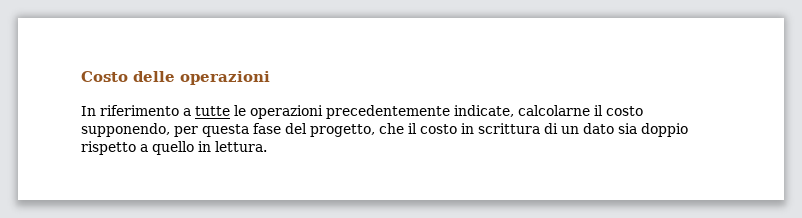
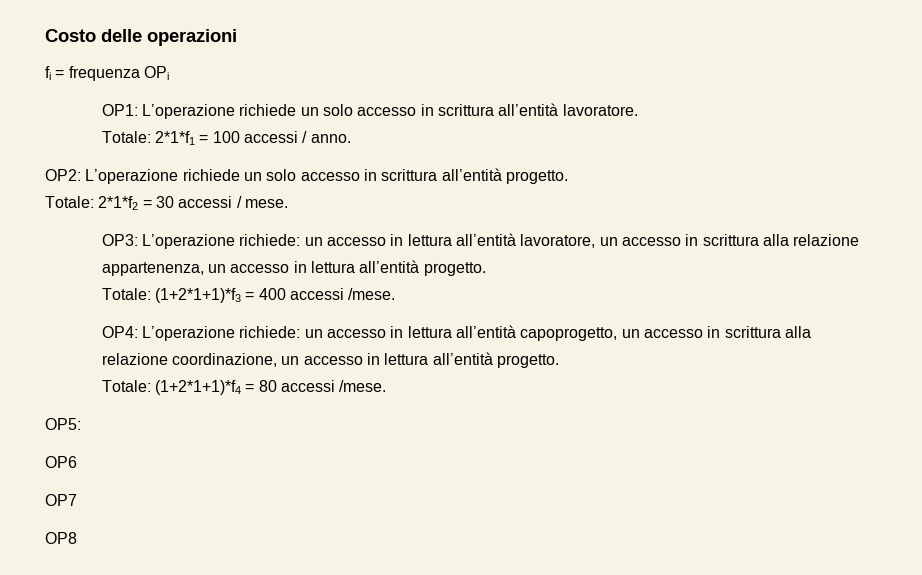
[81,105,643,119] [81,123,688,137] [81,141,267,155] In riferimento a tutte le operazioni precedentemente indicate, calcolarne il costo supponendo, per questa fase del progetto, che il costo in scrittura di un dato sia doppio rispetto a quello in lettura. -> [45,66,169,81] [101,103,638,119] [101,131,351,145] [45,168,568,184] [45,196,288,210] [101,233,860,249] [101,260,486,276] [101,288,396,303] [101,325,812,341] [101,352,560,368] [101,380,387,395] [45,418,81,430] [45,456,77,468] [45,494,77,506] [45,532,77,544] fi = frequenza OPi // OP1: L’operazione richiede un solo accesso in scrittura all’entità lavoratore. // Totale: 2*1*f1 = 100 accessi / anno. // OP2: L’operazione richiede un solo accesso in scrittura all’entità progetto. // Totale: 2*1*f2 = 30 accessi / mese. // OP3: L’operazione richiede: un accesso in lettura all’entità lavoratore, un accesso in scrittura alla relazione appartenenza, un accesso in lettura all’entità progetto. // Totale: (1+2*1+1)*f3 = 400 accessi /mese. // OP4: L’operazione richiede: un accesso in lettura all’entità capoprogetto, un accesso in scrittura alla relazione coordinazione, un accesso in lettura all’entità progetto. // Totale: (1+2*1+1)*f4 = 80 accessi /mese. // OP5: // OP6 // OP7 // OP8

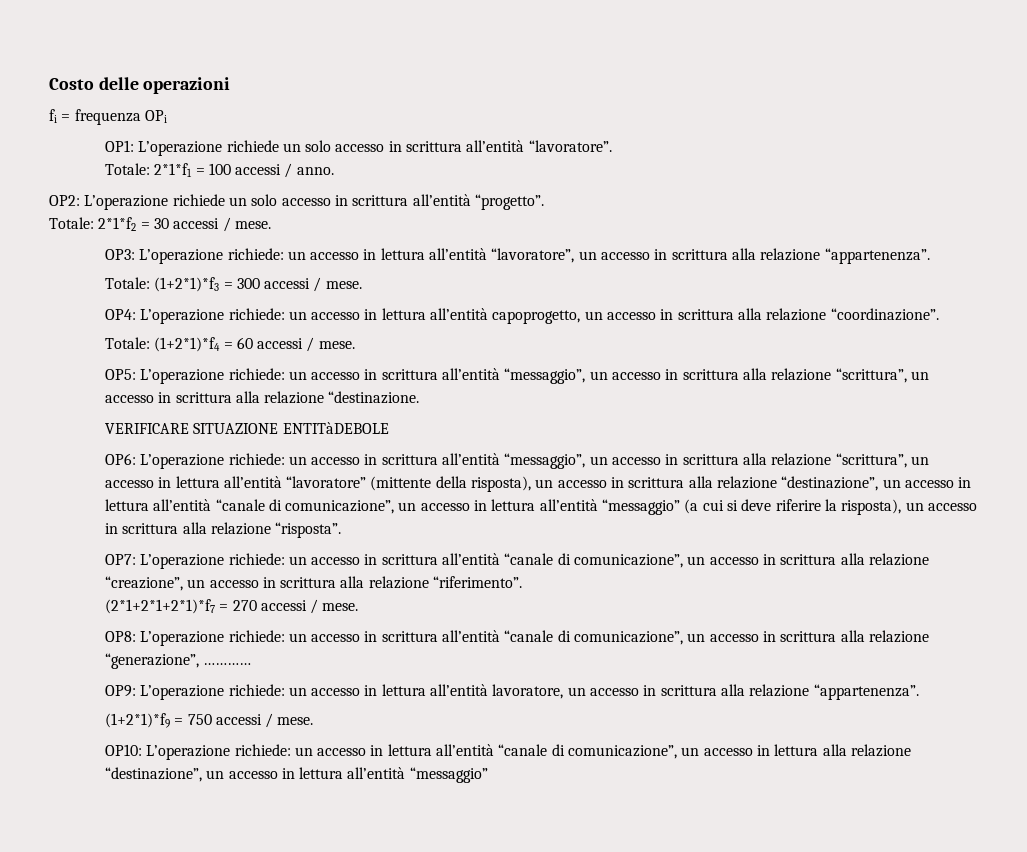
[562,104,638,116] lavoratore. -> [528,140,612,152] “lavoratore”.
[505,170,568,184] progetto. -> [474,194,544,210] “progetto”.
[520,234,860,248] [101,260,486,276] [101,288,396,303] lavoratore, un accesso in scrittura alla relazione appartenenza, un accesso in lettura all’entità progetto. // Totale: (1+2*1+1)*f3 = 400 accessi /mese. -> [491,248,930,264] [104,277,362,292] “lavoratore”, un accesso in scrittura alla relazione “appartenenza”. // Totale: (1+2*1)*f3 = 300 accessi / mese.
[172,352,560,368] [101,380,387,395] [45,418,81,430] [45,456,77,468] [45,494,77,506] [45,532,77,544] coordinazione, un accesso in lettura all’entità progetto. // Totale: (1+2*1+1)*f4 = 80 accessi /mese. // OP5: // OP6 // OP7 // OP8 -> [830,308,939,321] [104,337,355,352] [104,368,930,384] [104,391,420,404] [104,422,389,434] [104,453,930,469] [104,476,972,492] [104,499,977,515] [104,522,342,538] [104,553,930,569] [104,576,523,591] [104,599,359,614] [104,630,930,646] [104,653,252,669] [104,684,919,700] [104,713,314,728] [104,744,912,760] [104,767,488,783] “coordinazione”. // Totale: (1+2*1)*f4 = 60 accessi / mese. // OP5: L’operazione richiede: un accesso in scrittura all’entità “messaggio”, un accesso in scrittura alla relazione “scrittura”, un accesso in scrittura alla relazione “destinazione. // VERIFICARE SITUAZIONE ENTITàDEBOLE // OP6: L’operazione richiede: un accesso in scrittura all’entità “messaggio”, un accesso in scrittura alla relazione “scrittura”, un accesso in lettura all’entità “lavoratore” (mittente della risposta), un accesso in scrittura alla relazione “destinazione”, un accesso in lettura all’entità “canale di comunicazione”, un accesso in lettura all’entità “messaggio” (a cui si deve riferire la risposta), un accesso in scrittura alla relazione “risposta”. // OP7: L’operazione richiede: un accesso in scrittura all’entità “canale di comunicazione”, un accesso in scrittura alla relazione “creazione”, un accesso in scrittura alla relazione “riferimento”. // (2*1+2*1+2*1)*f7 = 270 accessi / mese. // OP8: L’operazione richiede: un accesso in scrittura all’entità “canale di comunicazione”, un accesso in scrittura alla relazione “generazione”, ………… // OP9: L’operazione richiede: un accesso in lettura all’entità lavoratore, un accesso in scrittura alla relazione “appartenenza”. // (1+2*1)*f9 = 750 accessi / mese. // OP10: L’operazione richiede: un accesso in lettura all’entità “canale di comunicazione”, un accesso in lettura alla relazione “destinazione”, un accesso in lettura all’entità “messaggio”

